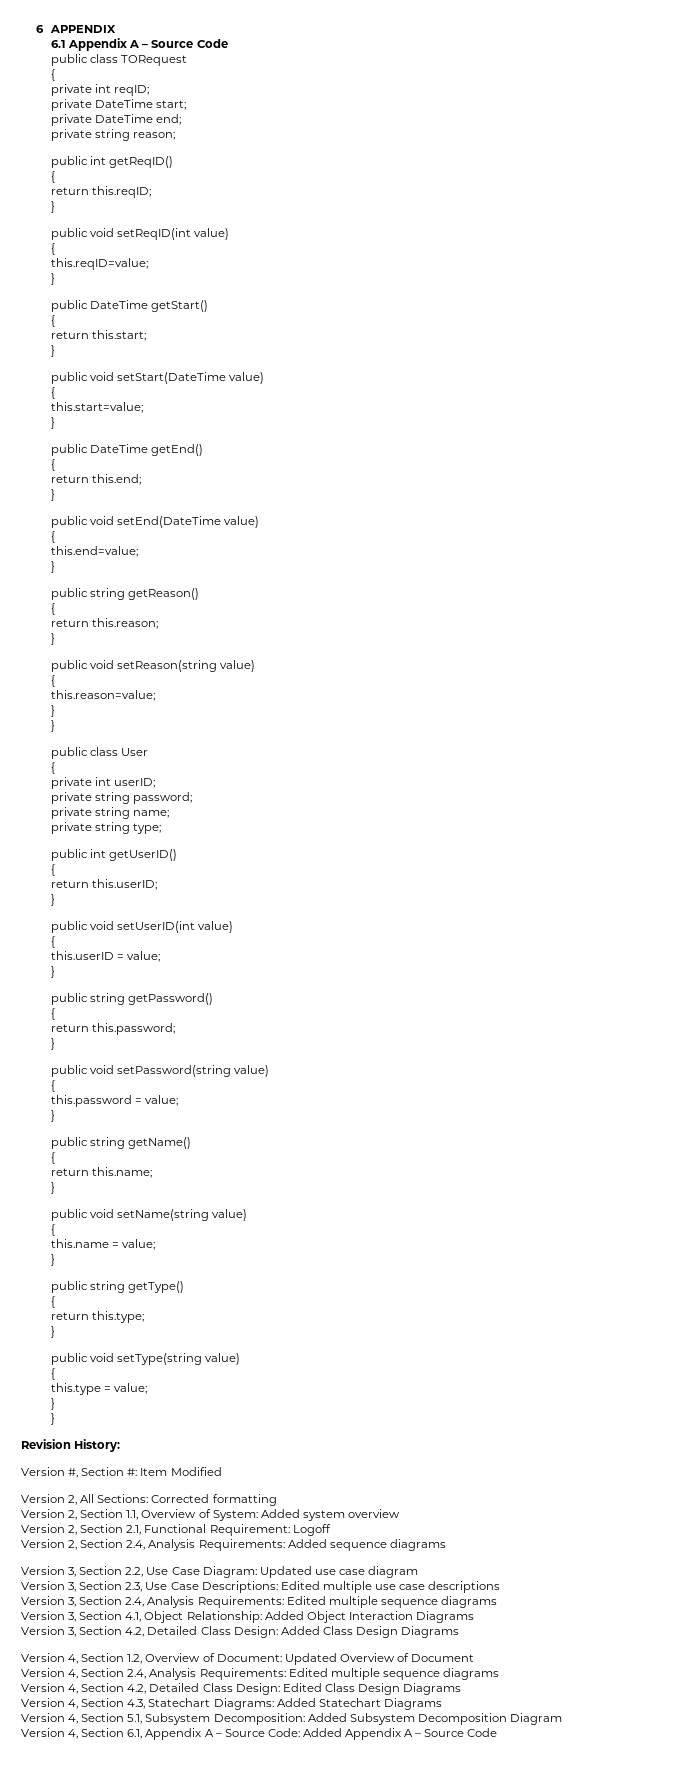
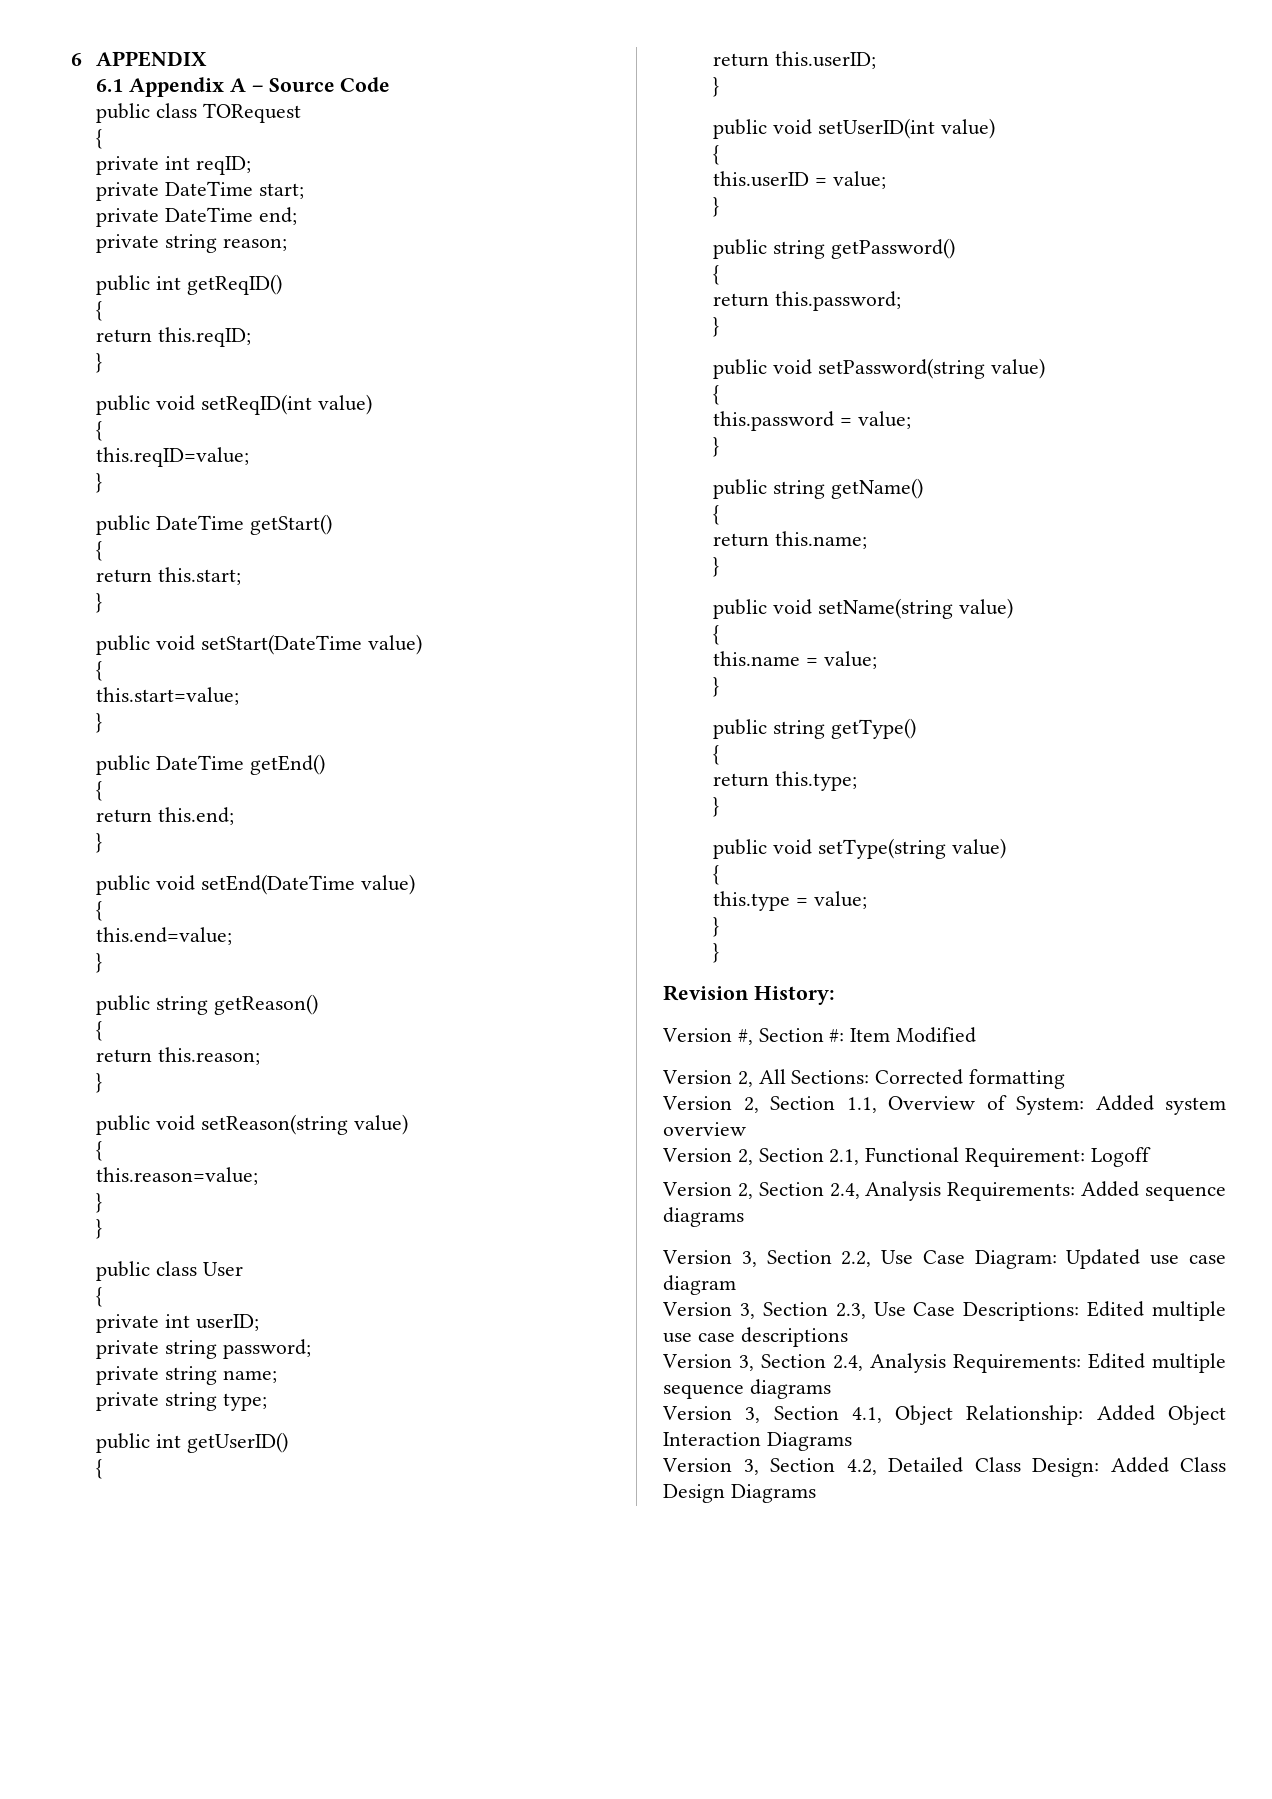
[21,1653,475,1665] [21,1668,499,1680] [21,1683,462,1695] [21,1698,442,1710] [21,1713,562,1725] [21,1728,498,1740] // Version 4, Section 1.2, Overview of Document: Updated Overview of Document // Version 4, Section 2.4, Analysis Requirements: Edited multiple sequence diagrams // Version 4, Section 4.2, Detailed Class Design: Edited Class Design Diagrams // Version 4, Section 4.3, Statechart Diagrams: Added Statechart Diagrams // Version 4, Section 5.1, Subsystem Decomposition: Added Subsystem Decomposition Diagram // Version 4, Section 6.1, Appendix A – Source Code: Added Appendix A – Source Code -> (816, 1493) none

